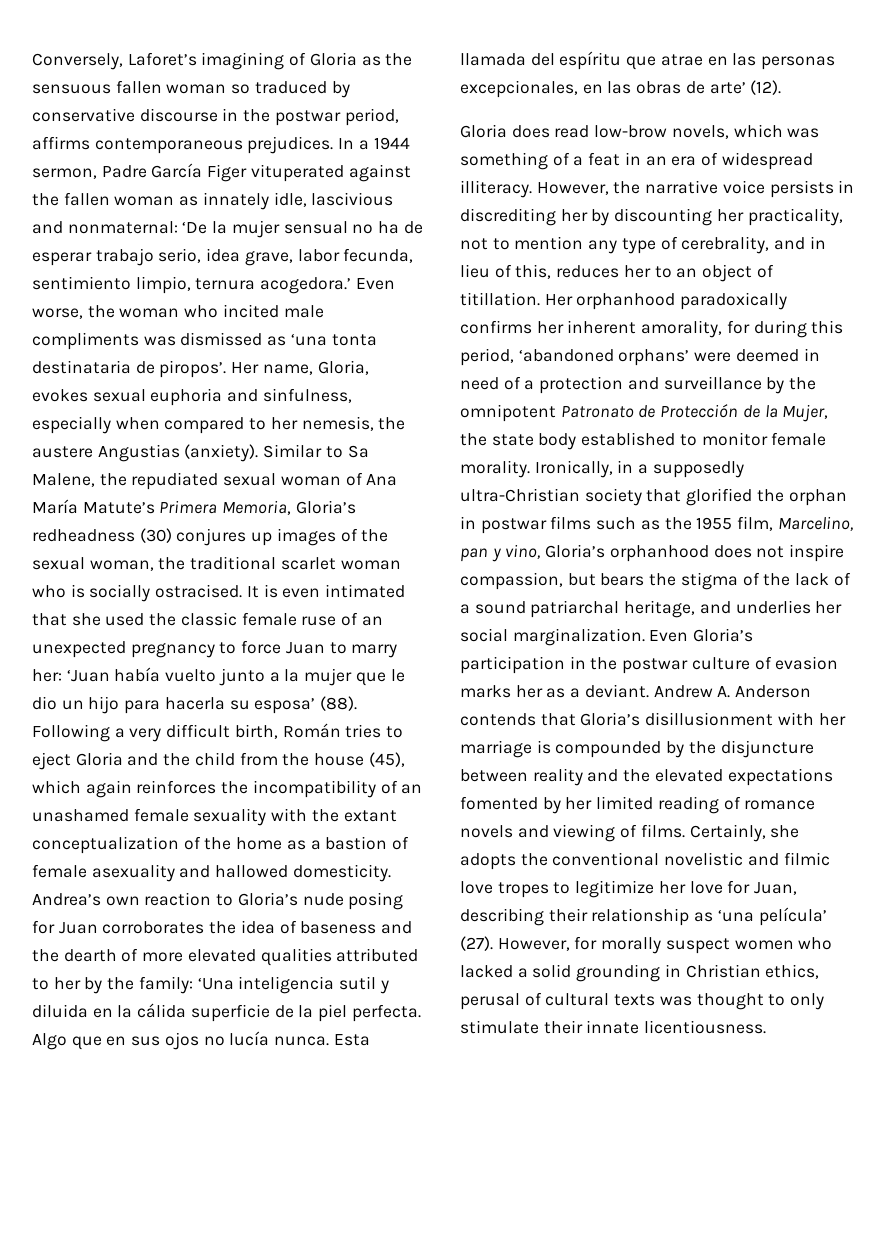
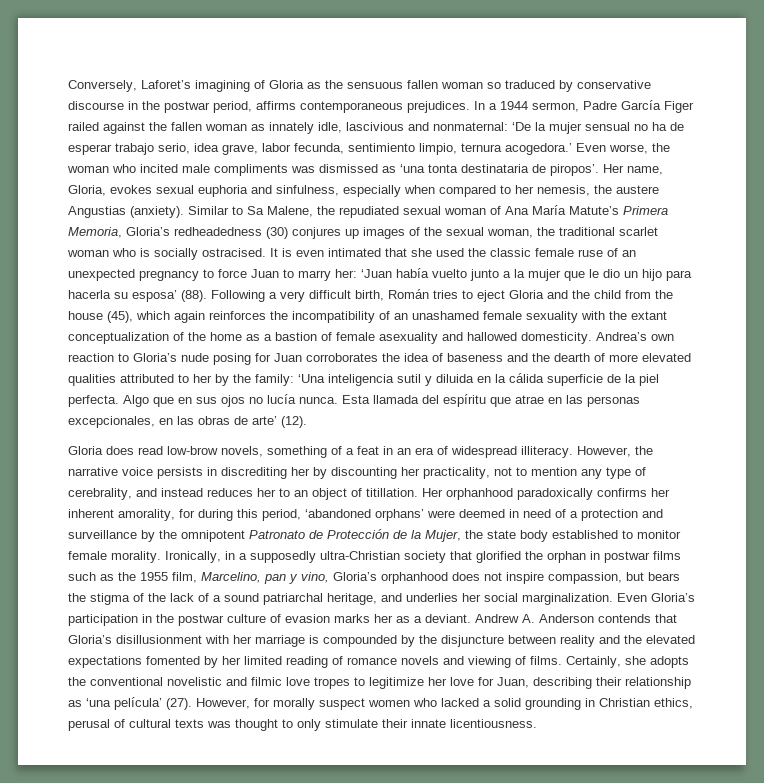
[250,164,344,182] vituperated -> [68,122,99,131] railed
[32,529,135,542] redheadness -> [174,227,262,236] redheadedness
[733,124,820,138] which was -> (263, 451) none
[809,236,826,249] [460,264,552,279] in lieu of this, -> [161,488,203,497] instead

